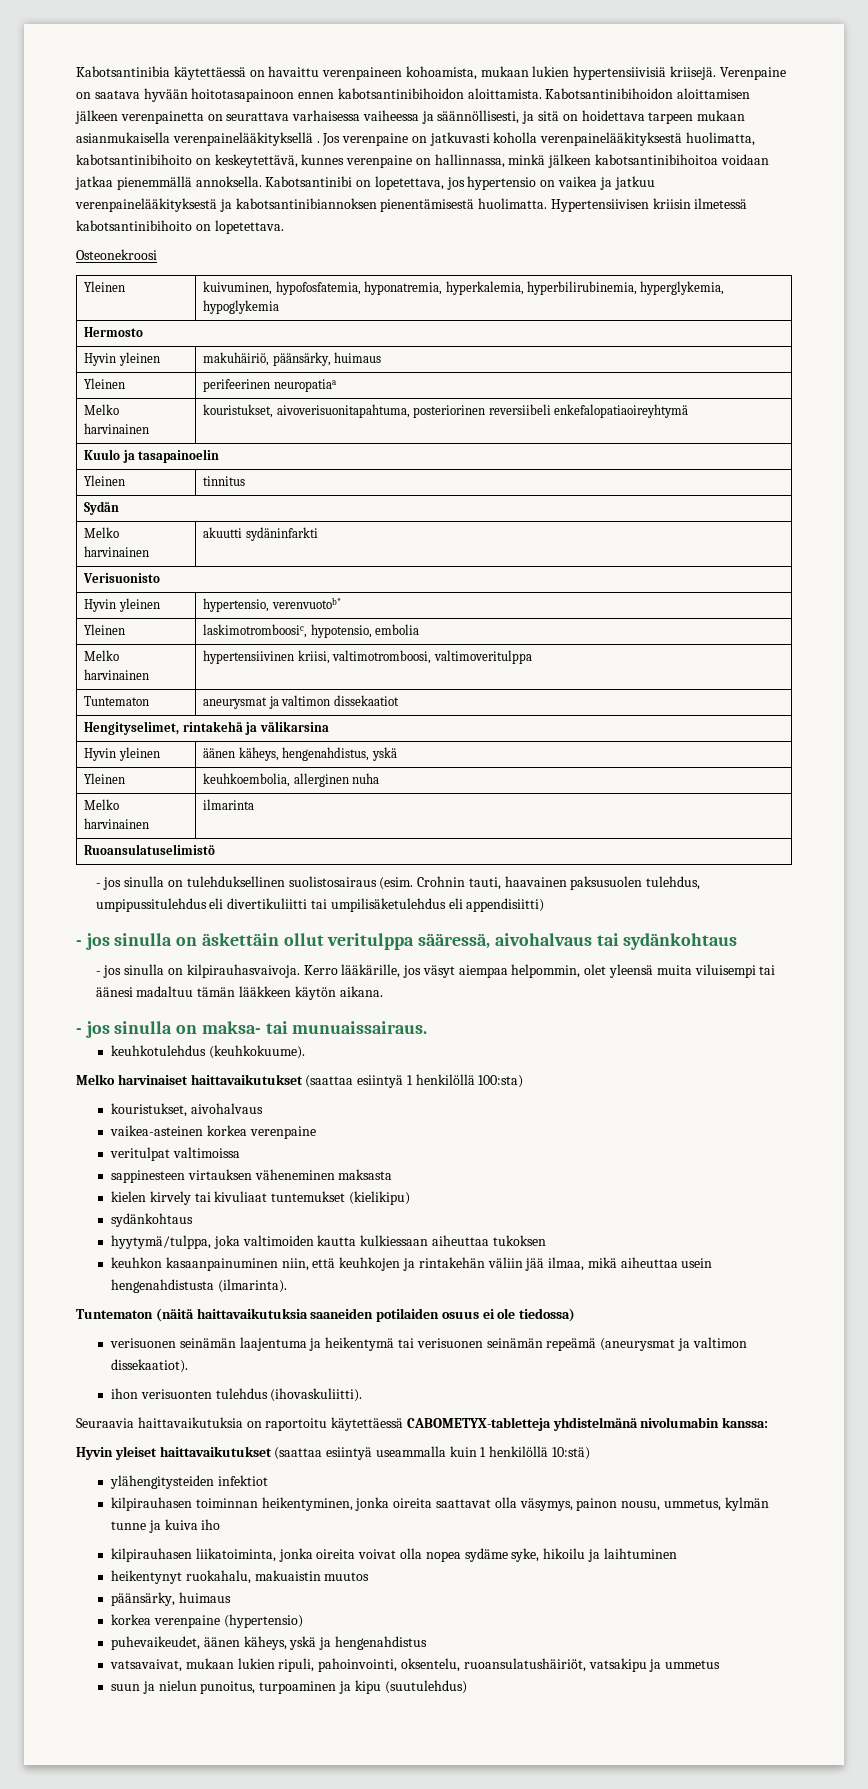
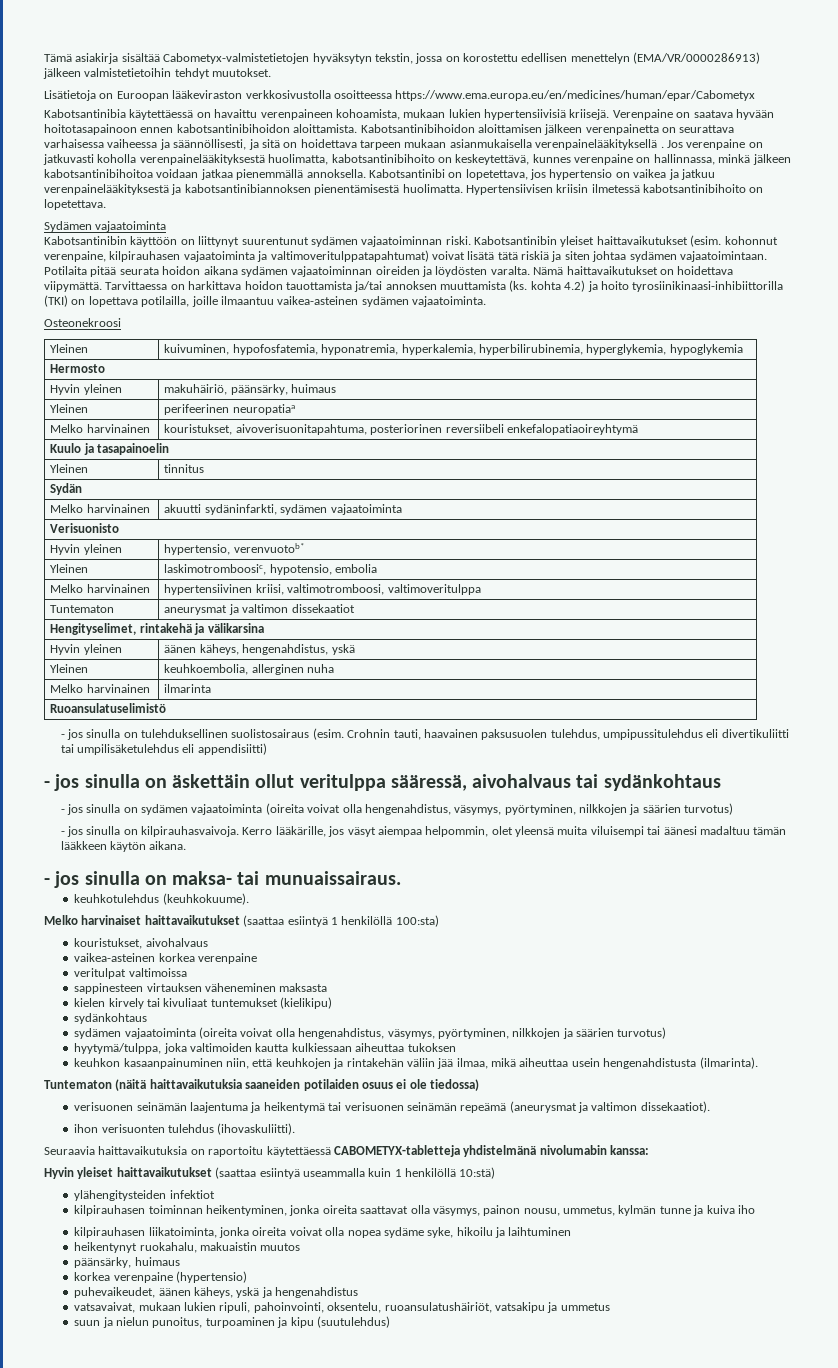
(76, 71) none -> [44,52,761,64] [43,68,272,79] [44,90,756,101] Tämä asiakirja sisältää Cabometyx-valmistetietojen hyväksytyn tekstin, jossa on korostettu edellisen menettelyn (EMA/VR/0000286913) jälkeen valmistetietoihin tehdyt muutokset. // Lisätietoja on Euroopan lääkeviraston verkkosivustolla osoitteessa https://www.ema.europa.eu/en/medicines/human/epar/Cabometyx //
(284, 227) none -> [44,221,167,232] [44,235,778,247] [44,250,767,262] [44,266,734,277] [44,280,784,292] [44,295,486,307] // Sydämen vajaatoiminta // Kabotsantinibin käyttöön on liittynyt suurentunut sydämen vajaatoiminnan riski. Kabotsantinibin yleiset haittavaikutukset (esim. kohonnut verenpaine, kilpirauhasen vajaatoiminta ja valtimoveritulppatapahtumat) voivat lisätä tätä riskiä ja siten johtaa sydämen vajaatoimintaan. Potilaita pitää seurata hoidon aikana sydämen vajaatoiminnan oireiden ja löydösten varalta. Nämä haittavaikutukset on hoidettava viipymättä. Tarvittaessa on harkittava hoidon tauottamista ja/tai annoksen muuttamista (ks. kohta 4.2) ja hoito tyrosiinikinaasi-inhibiittorilla (TKI) on lopettava potilailla, joille ilmaantuu vaikea-asteinen sydämen vajaatoiminta.
[245,527,318,541] sydäninfarkti -> [204,504,402,515] sydäninfarkti, sydämen vajaatoiminta
(738, 941) none -> [60,803,734,815] // - jos sinulla on sydämen vajaatoiminta (oireita voivat olla hengenahdistus, väsymys, pyörtyminen, nilkkojen ja säärien turvotus)
(194, 1220) none -> [74,1027,667,1039] // sydämen vajaatoiminta (oireita voivat olla hengenahdistus, väsymys, pyörtyminen, nilkkojen ja säärien turvotus)

